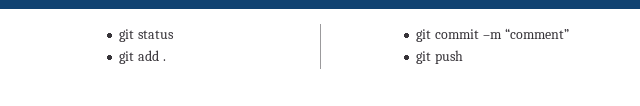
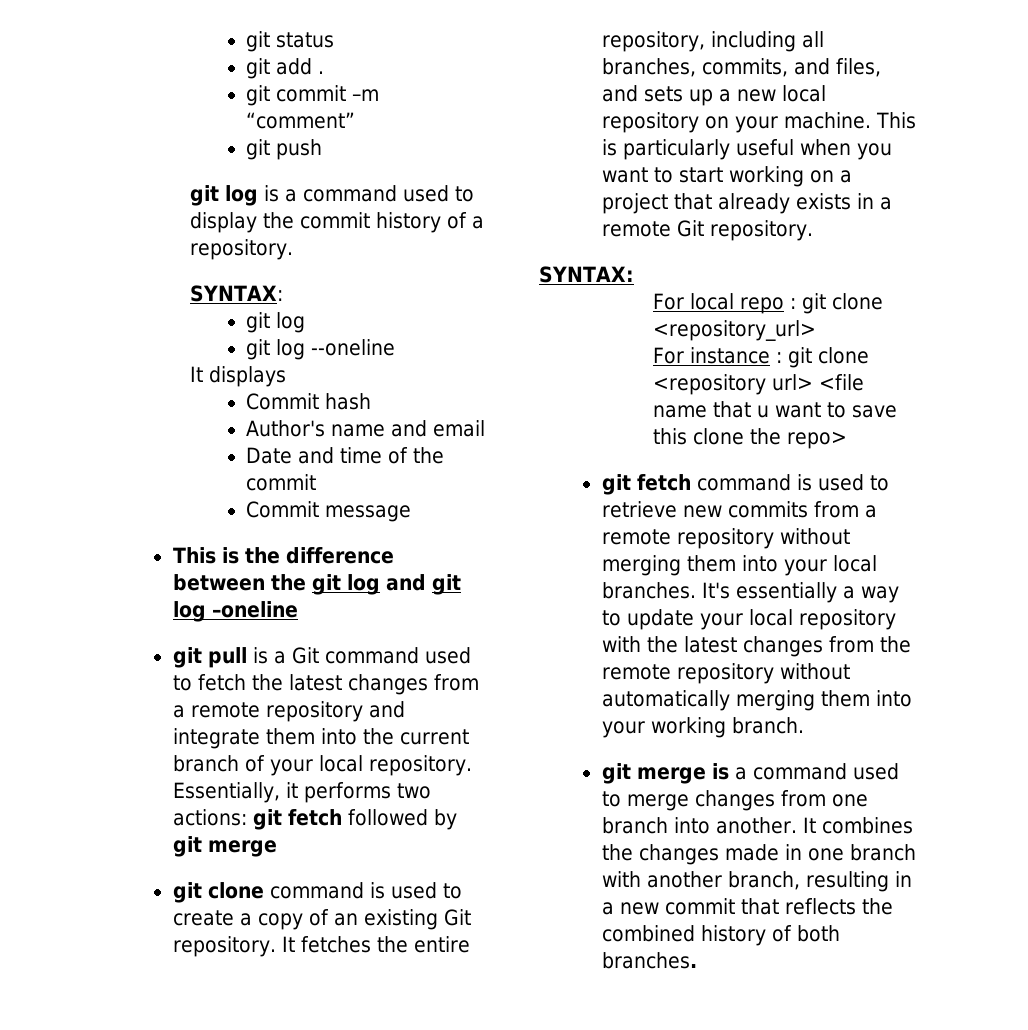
(464, 57) none -> [190,185,475,206] [190,212,485,233] [190,239,294,260] [190,285,284,302] [246,312,306,333] [246,339,396,360] [190,366,287,387] [246,393,372,410] [246,420,486,437] [246,447,445,464] [246,474,317,491] [246,501,412,522] [172,547,394,564] [172,574,461,595] [172,601,298,622] [172,647,471,668] [172,674,479,695] [172,701,405,722] [172,728,469,749] [172,755,472,776] [172,782,431,803] [172,809,457,830] [172,836,277,857] [172,882,462,903] [172,909,471,930] [172,936,470,957] [601,31,824,52] [601,58,881,77] [601,85,826,106] [601,112,916,133] [601,139,892,160] [601,166,852,187] [601,193,892,214] [601,220,813,241] [539,266,634,283] [652,293,883,314] [652,320,816,341] [652,347,869,368] [652,374,864,395] [652,401,897,418] [652,428,847,449] [601,474,889,495] [601,501,877,518] [601,528,850,549] [601,555,877,576] [601,582,899,603] [601,609,896,630] [601,636,911,657] [601,663,850,684] [601,690,912,711] [601,717,804,738] [601,763,899,784] [601,790,868,811] [601,817,913,834] [601,844,916,865] [601,871,912,892] [601,898,893,915] [601,925,840,946] [601,952,697,969] // git log is a command used to display the commit history of a repository. // SYNTAX: // git log // git log --oneline // It displays // Commit hash // Author's name and email // Date and time of the commit // Commit message // This is the difference between the git log and git log –oneline // git pull is a Git command used to fetch the latest changes from a remote repository and integrate them into the current branch of your local repository. Essentially, it performs two actions: git fetch followed by git merge // git clone command is used to create a copy of an existing Git repository. It fetches the entire repository, including all branches, commits, and files, and sets up a new local repository on your machine. This is particularly useful when you want to start working on a project that already exists in a remote Git repository. // SYNTAX: // For local repo : git clone <repository_url> // For instance : git clone <repository url> <file name that u want to save this clone the repo> // git fetch command is used to retrieve new commits from a remote repository without merging them into your local branches. It's essentially a way to update your local repository with the latest changes from the remote repository without automatically merging them into your working branch. // git merge is a command used to merge changes from one branch into another. It combines the changes made in one branch with another branch, resulting in a new commit that reflects the combined history of both branches.

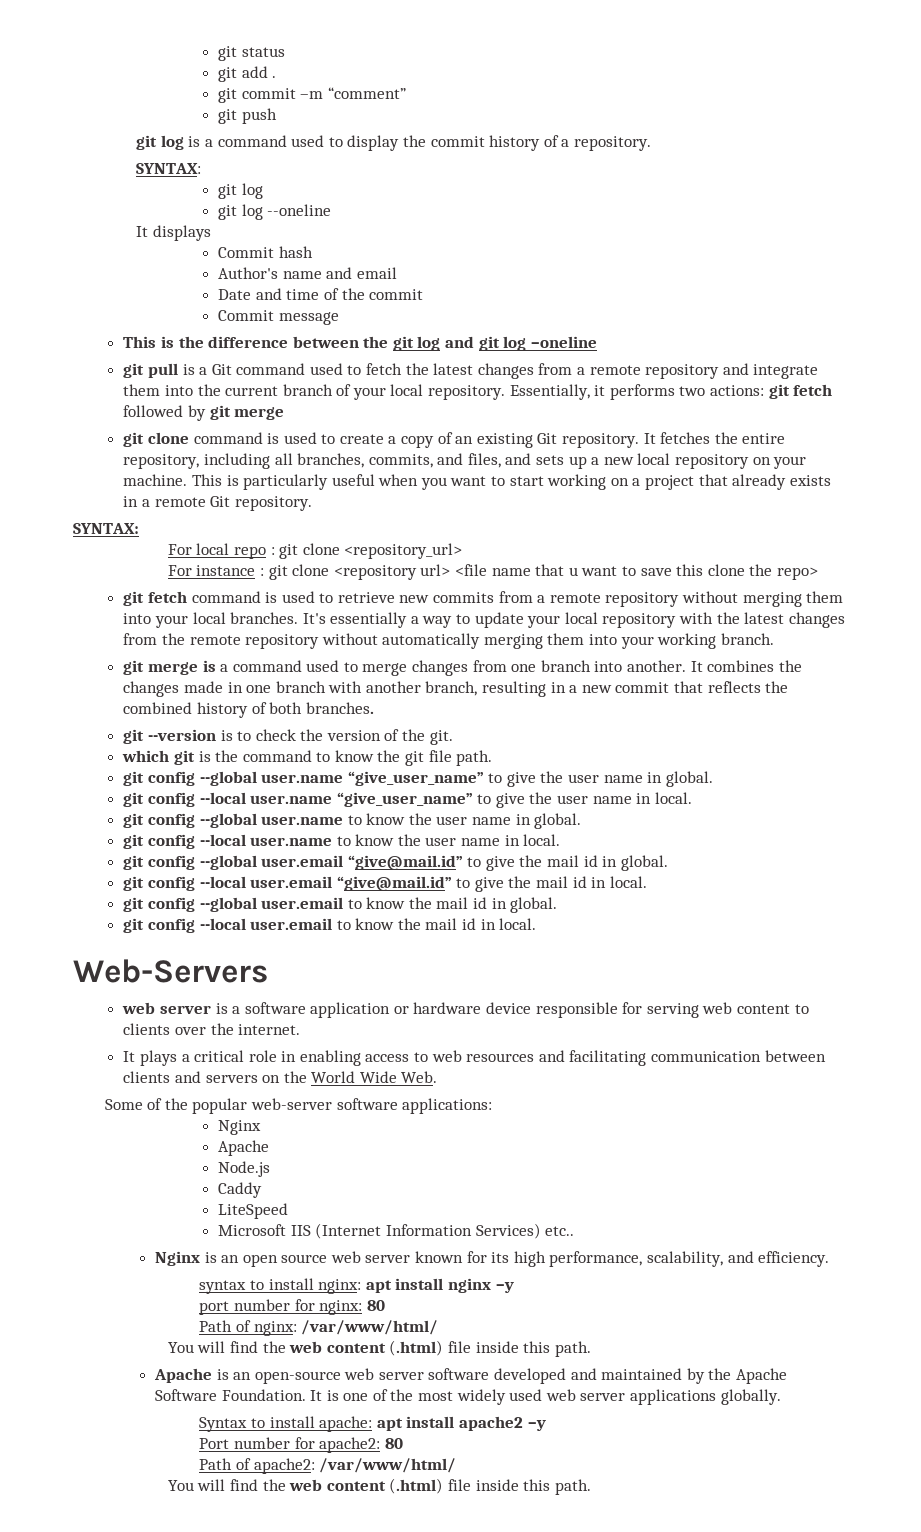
(697, 960) none -> [123,729,453,745] [122,750,493,766] [123,771,713,787] [123,792,692,808] [123,813,582,829] [123,834,561,849] [123,855,668,871] [123,876,647,892] [123,897,558,913] [123,918,537,933] [73,959,268,983] [122,1002,809,1018] [123,1023,301,1035] [123,1050,826,1066] [123,1071,438,1083] [104,1098,493,1114] [218,1120,262,1135] [218,1140,270,1156] [218,1161,271,1177] [218,1182,263,1198] [218,1203,289,1219] [218,1223,575,1239] [154,1251,830,1267] [199,1278,514,1294] [199,1299,385,1315] [199,1320,439,1336] [167,1340,591,1357] [153,1368,788,1384] [154,1389,781,1405] [199,1416,546,1432] [199,1437,403,1453] [199,1458,457,1474] [167,1478,591,1495] // git --version is to check the version of the git. // which git is the command to know the git file path. // git config --global user.name “give_user_name” to give the user name in global. // git config --local user.name “give_user_name” to give the user name in local. // git config --global user.name to know the user name in global. // git config --local user.name to know the user name in local. // git config --global user.email “give@mail.id” to give the mail id in global. // git config --local user.email “give@mail.id” to give the mail id in local. // git config --global user.email to know the mail id in global. // git config --local user.email to know the mail id in local. // Web-Servers // web server is a software application or hardware device responsible for serving web content to clients over the internet. // It plays a critical role in enabling access to web resources and facilitating communication between clients and servers on the World Wide Web. // Some of the popular web-server software applications: // Nginx // Apache // Node.js // Caddy // LiteSpeed // Microsoft IIS (Internet Information Services) etc.. // Nginx is an open source web server known for its high performance, scalability, and efficiency. // syntax to install nginx: apt install nginx –y // port number for nginx: 80 // Path of nginx: /var/www/html/ // You will find the web content (.html) file inside this path. // Apache is an open-source web server software developed and maintained by the Apache Software Foundation. It is one of the most widely used web server applications globally. // Syntax to install apache: apt install apache2 –y // Port number for apache2: 80 // Path of apache2: /var/www/html/ // You will find the web content (.html) file inside this path.

